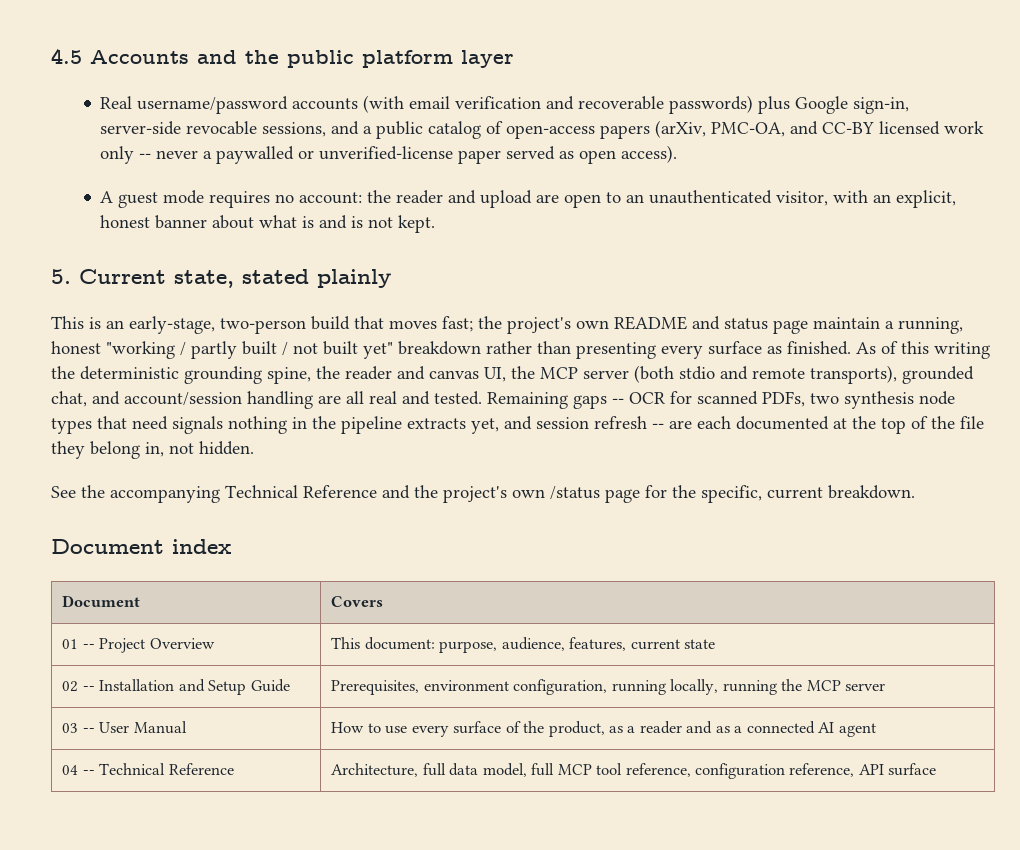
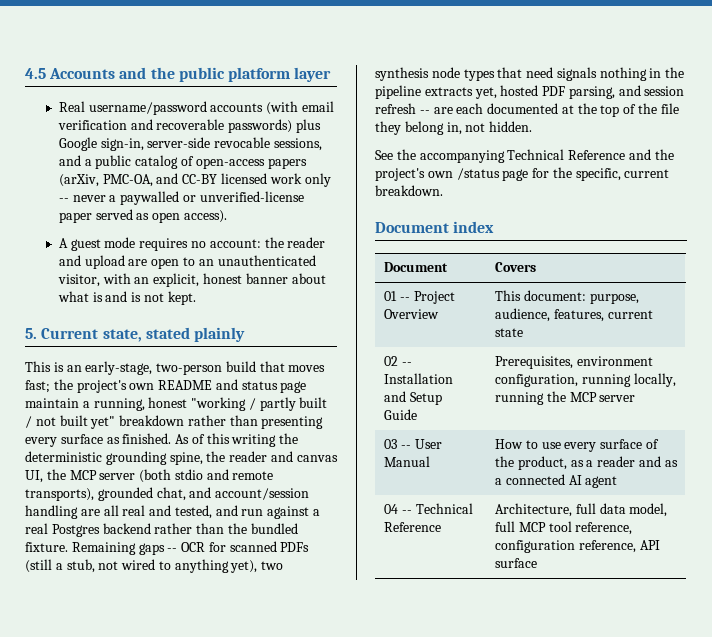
[434,391,482,405] tested. -> [174,505,321,519] [25,523,298,537] [25,542,68,552] tested, and run against a real Postgres backend rather than the bundled fixture.
[762,391,805,407] PDFs, -> [280,542,310,552] [25,559,258,573] PDFs (still a stub, not wired to anything yet),
(499, 426) none -> [500,85,615,99] hosted PDF parsing,

